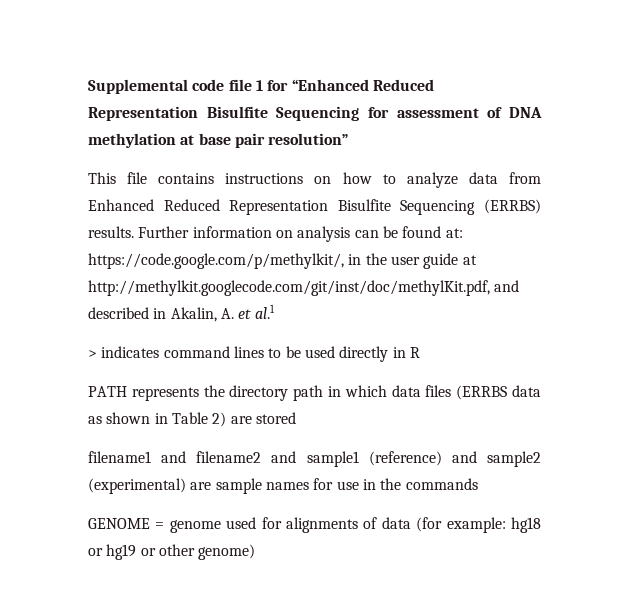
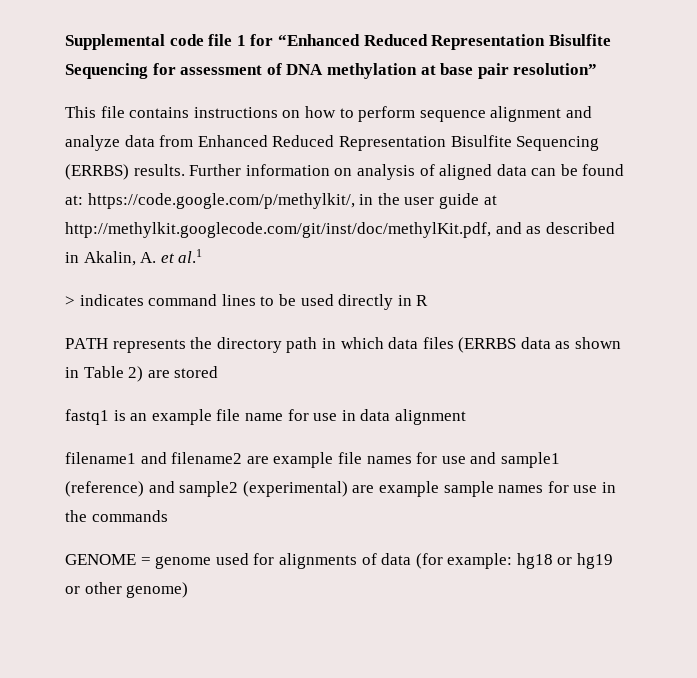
(396, 179) none -> [358,106,592,122] perform sequence alignment and
(351, 234) none -> [419,164,527,180] of aligned data
(520, 286) none -> [526,226,542,234] as
[88,451,262,463] filename1 and filename2 -> [65,409,466,425] [65,452,466,468] fastq1 is an example file name for use in data alignment // filename1 and filename2 are example file names for use
(212, 486) none -> [378,481,439,497] example

